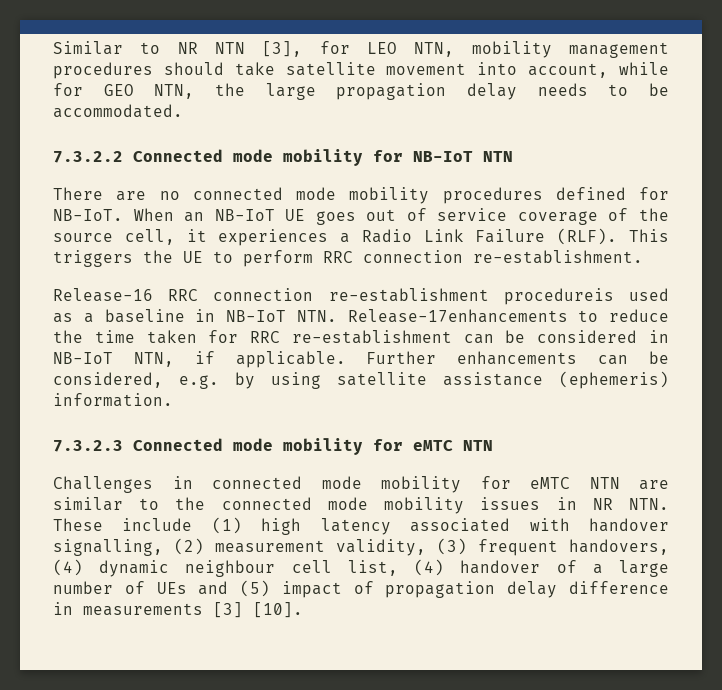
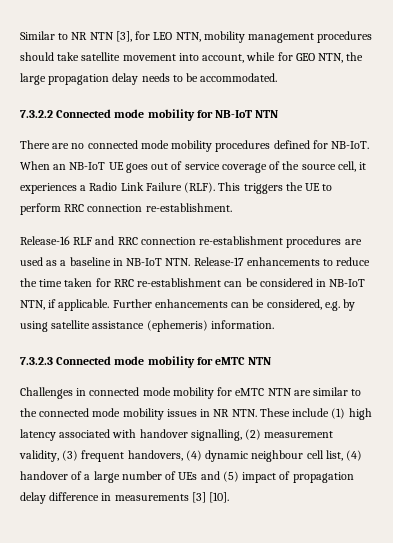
(153, 295) none -> [73,236,115,245] RLF and
[503,288,614,305] procedureis -> [286,236,362,248] procedures are
[347,309,568,323] Release-17enhancements -> [193,257,320,266] Release-17 enhancements

